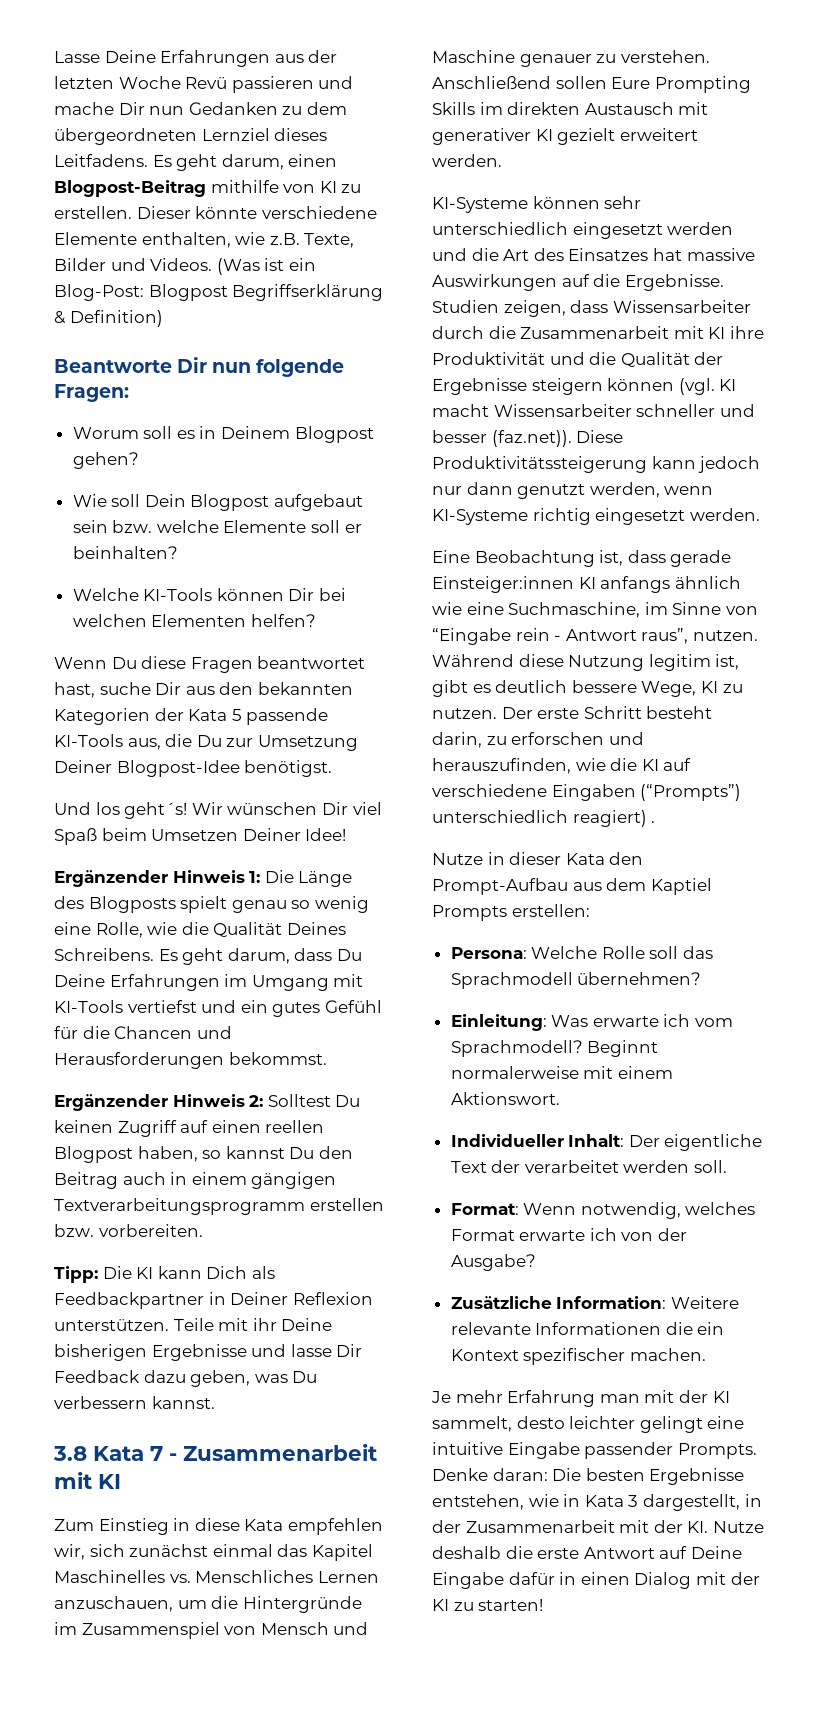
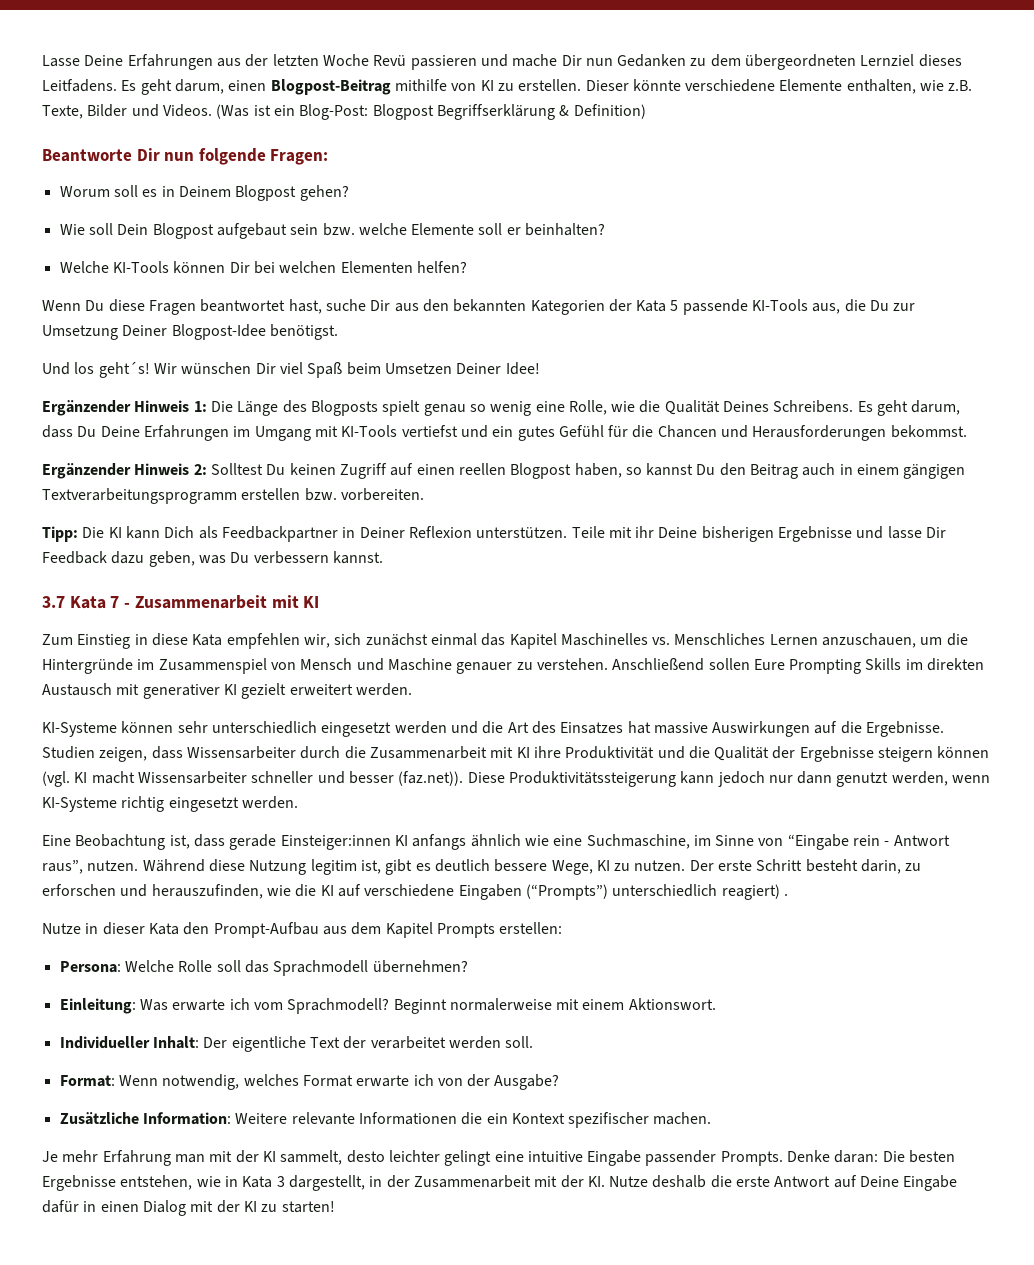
[53,1446,87,1461] 3.8 -> [42,596,65,608] 3.7
[650,878,712,895] Kaptiel -> [385,922,433,938] Kapitel

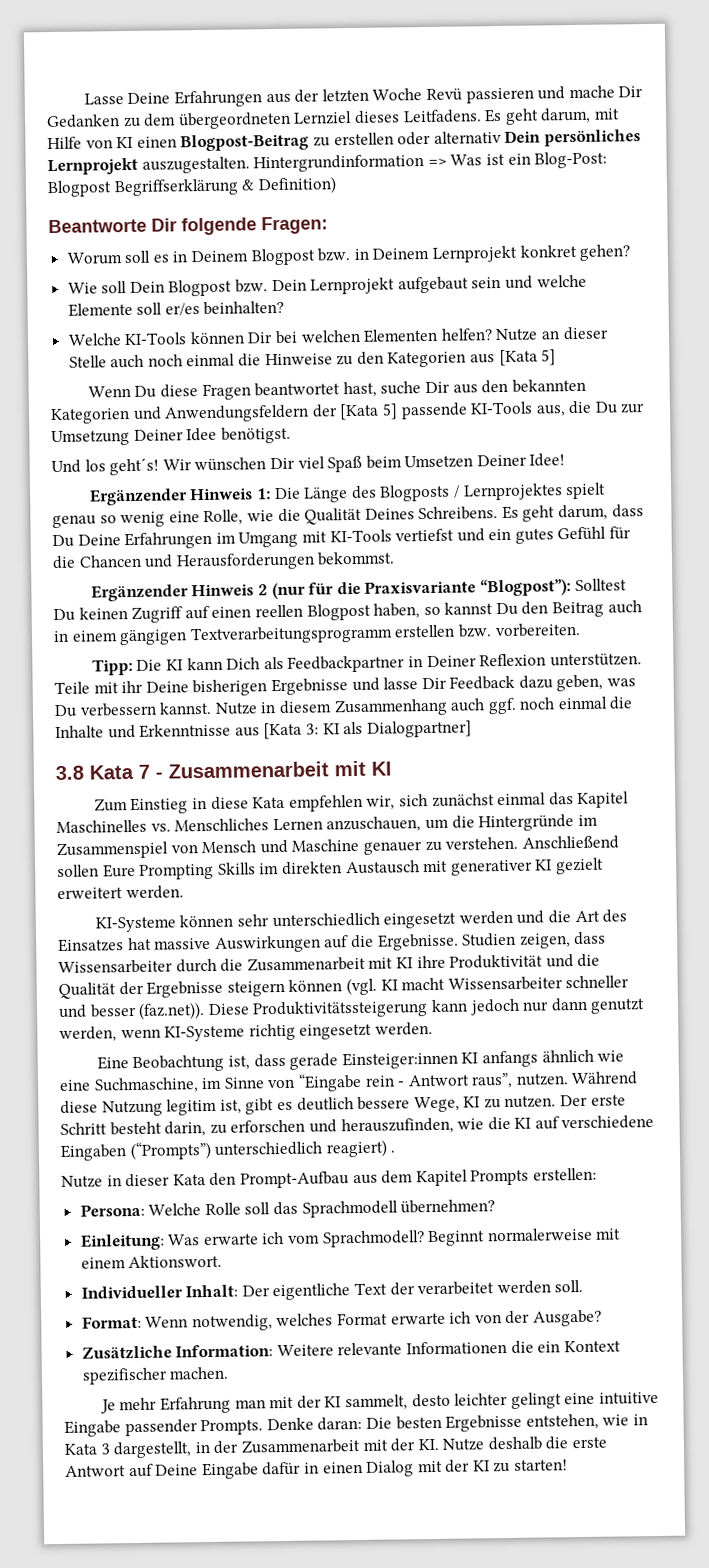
[585,58,613,66] nun -> (644, 92) none
[228,79,973,95] [42,104,250,119] einen Blogpost-Beitrag mithilfe von KI zu erstellen. Dieser könnte verschiedene Elemente enthalten, wie z.B. Texte, Bilder und Videos. (Was -> [593,108,620,120] [47,129,641,152] [47,154,483,176] mit Hilfe von KI einen Blogpost-Beitrag zu erstellen oder alternativ Dein persönliches Lernprojekt auszugestalten. Hintergrundinformation => Was
[164,152,195,161] nun -> (177, 225) none
(297, 193) none -> [317,244,577,263] bzw. in Deinem Lernprojekt konkret
(214, 231) none -> [235,277,396,295] bzw. Dein Lernprojekt
[322,223,355,236] bzw. -> [505,275,534,289] und
[506,227,521,235] er -> [164,303,200,316] er/es
(467, 267) none -> [495,326,609,342] [68,349,557,369] Nutze an dieser Stelle auch noch einmal die Hinweise zu den Kategorien aus [Kata 5]
[608,299,679,312] der Kata 5 -> [132,403,398,423] und Anwendungsfeldern der [Kata 5]
[171,324,266,340] Blogpost-Idee -> [186,427,218,442] Idee
(378, 408) none -> [452,483,563,501] / Lernprojektes
[193,464,207,475] 2: -> [258,578,571,600] 2 (nur für die Praxisvariante “Blogpost”):
[42,596,65,608] // 3.7 -> [214,696,634,717] [55,720,472,740] [55,765,84,781] Nutze in diesem Zusammenhang auch ggf. noch einmal die Inhalte und Erkenntnisse aus [Kata 3: KI als Dialogpartner] // 3.8

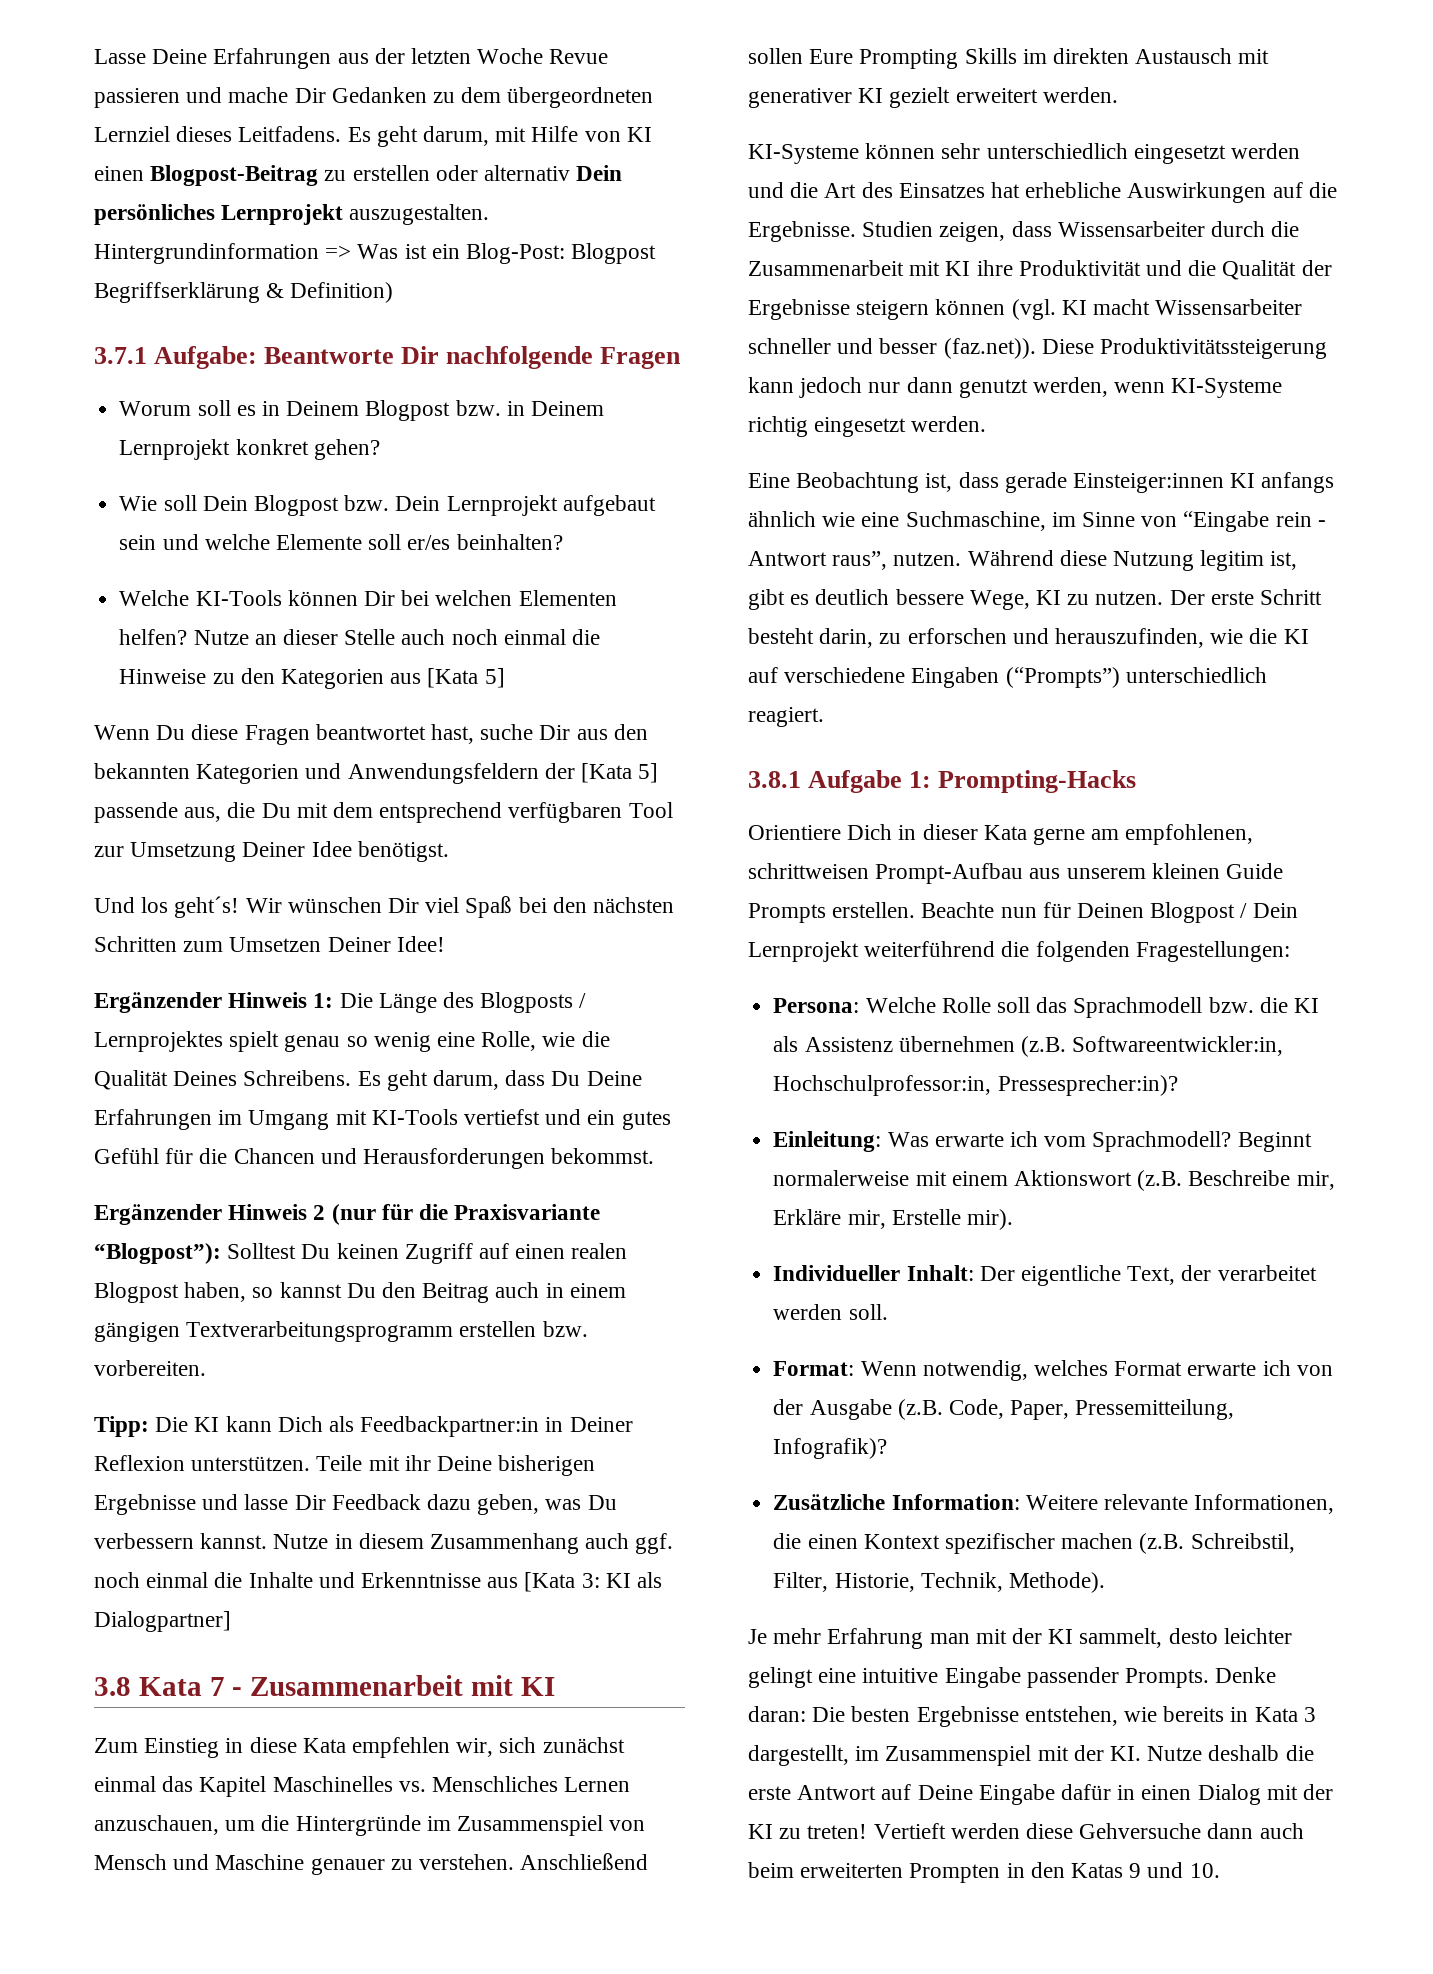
[425,88,462,101] Revü -> [549,49,609,64] Revue
[48,216,328,236] Beantworte Dir folgende Fragen: -> [94,346,682,369] 3.7.1 Aufgabe: Beantworte Dir nachfolgende Fragen
[470,401,534,415] KI-Tools -> (178, 812) none
(618, 407) none -> [296,802,673,823] mit dem entsprechend verfügbaren Tool
[365,455,402,469] beim -> [518,897,675,913] [94,936,224,952] bei den nächsten Schritten zum
[254,604,303,618] reellen -> [571,1243,628,1259] realen
[287,655,406,673] Feedbackpartner -> [360,1416,540,1437] Feedbackpartner:in
[154,937,212,950] massive -> [1025,182,1122,198] erhebliche
[325,1139,396,1158] [61,1167,597,1189] reagiert) . // Nutze in dieser Kata den Prompt-Aufbau aus dem Kapitel Prompts erstellen: -> [748,707,824,727] [748,770,1137,793] [748,824,1254,845] [748,863,1284,884] [748,902,1298,923] [748,941,1290,962] reagiert. // 3.8.1 Aufgabe 1: Prompting-Hacks // Orientiere Dich in dieser Kata gerne am empfohlenen, schrittweisen Prompt-Aufbau aus unserem kleinen Guide Prompts erstellen. Beachte nun für Deinen Blogpost / Dein Lernprojekt weiterführend die folgenden Fragestellungen:
[400,1199,496,1214] übernehmen? -> [1208,997,1319,1013] [773,1036,1284,1057] [773,1075,1178,1096] bzw. die KI als Assistenz übernehmen (z.B. Softwareentwickler:in, Hochschulprofessor:in, Pressesprecher:in)?
[128,1254,223,1269] Aktionswort. -> [1013,1170,1335,1191] [773,1209,1013,1230] Aktionswort (z.B. Beschreibe mir, Erkläre mir, Erstelle mir).
[354,1282,388,1296] Text -> [1127,1266,1176,1285] Text,
[533,1309,603,1327] [81,1340,621,1360] [81,1366,229,1385] Ausgabe? // Zusätzliche Information: Weitere relevante Informationen die ein Kontext spezifischer machen. -> [809,1399,1235,1420] [773,1438,888,1459] [773,1494,1335,1514] [773,1533,1295,1554] [773,1572,1105,1593] Ausgabe (z.B. Code, Paper, Pressemitteilung, Infografik)? // Zusätzliche Information: Weitere relevante Informationen, die einen Kontext spezifischer machen (z.B. Schreibstil, Filter, Historie, Technik, Methode).
(630, 1420) none -> [1163,1706,1225,1722] bereits
[194,1438,360,1454] in der Zusammenarbeit -> [855,1745,1032,1766] im Zusammenspiel
[514,1459,569,1471] starten! -> [807,1823,1304,1839] [748,1862,1220,1883] treten! Vertieft werden diese Gehversuche dann auch beim erweiterten Prompten in den Katas 9 und 10.

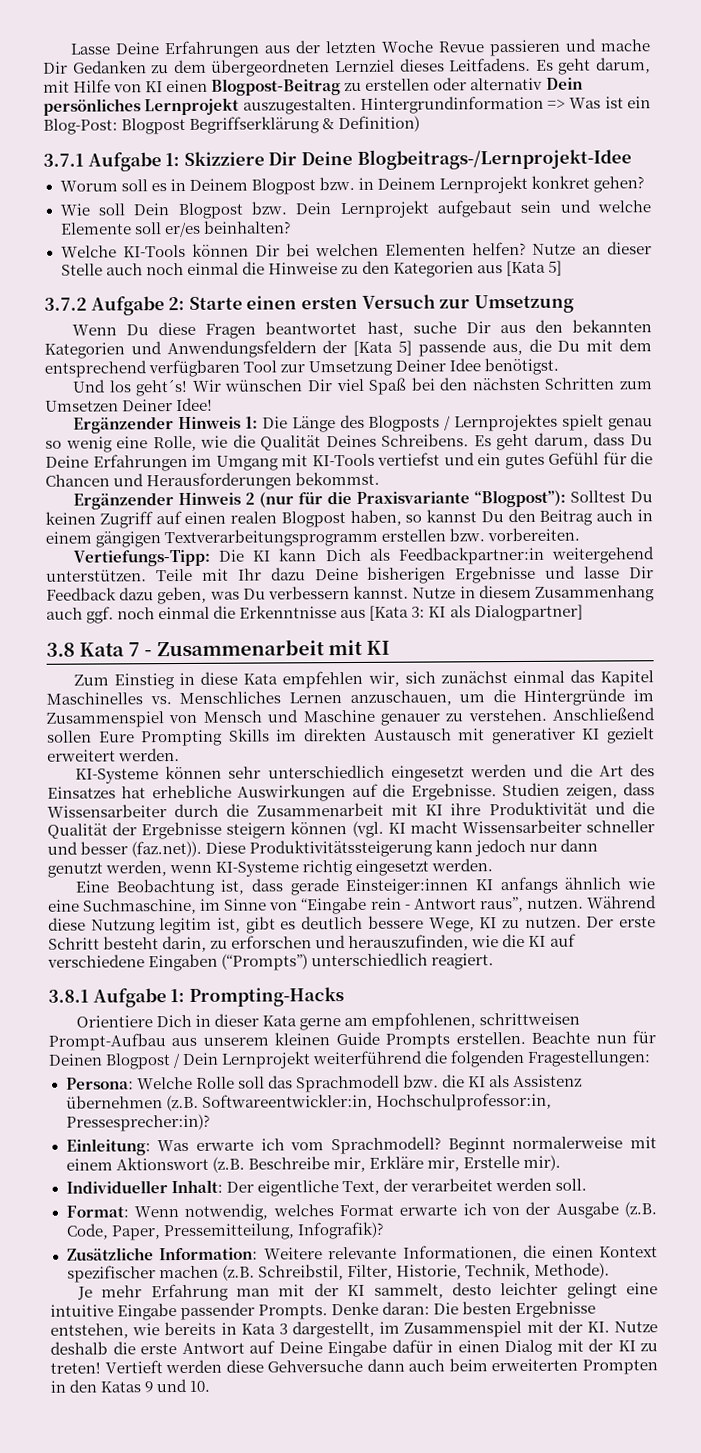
[154,346,682,369] Aufgabe: Beantworte Dir nachfolgende Fragen -> [87,148,632,172] Aufgabe 1: Skizziere Dir Deine Blogbeitrags-/Lernprojekt-Idee
(505, 678) none -> [44,294,574,316] // 3.7.2 Aufgabe 2: Starte einen ersten Versuch zur Umsetzung
[94,1416,149,1437] Tipp: -> [73,549,212,567] Vertiefungs-Tipp:
[545,1417,633,1432] [94,1455,185,1471] in Deiner Reflexion -> [551,546,655,564] weitergehend
[404,1455,431,1471] ihr -> [237,567,306,581] Ihr dazu
[248,1572,355,1588] Inhalte und -> (237, 612) none

